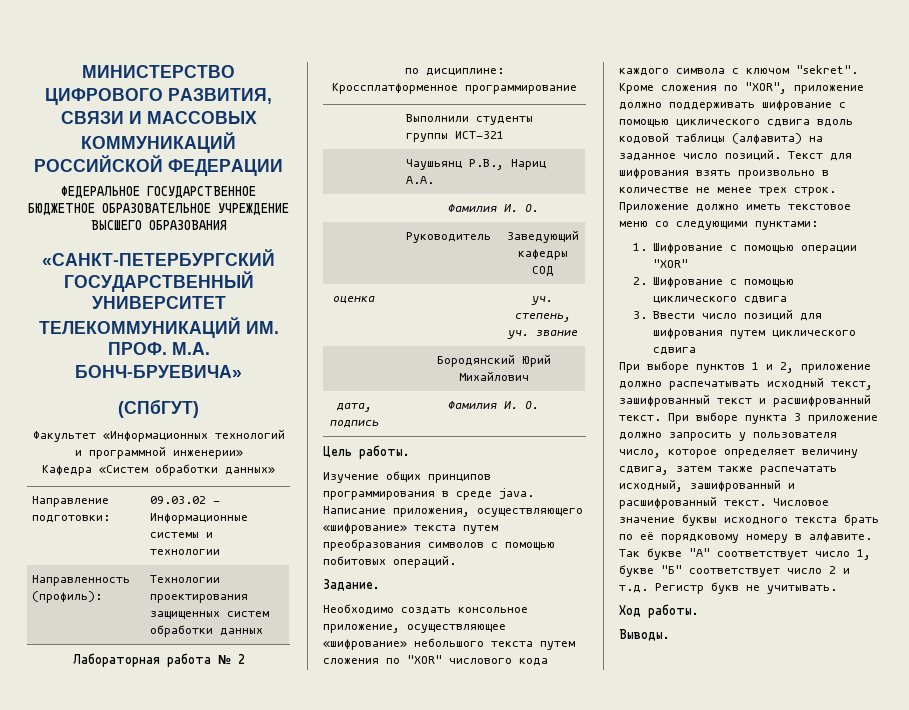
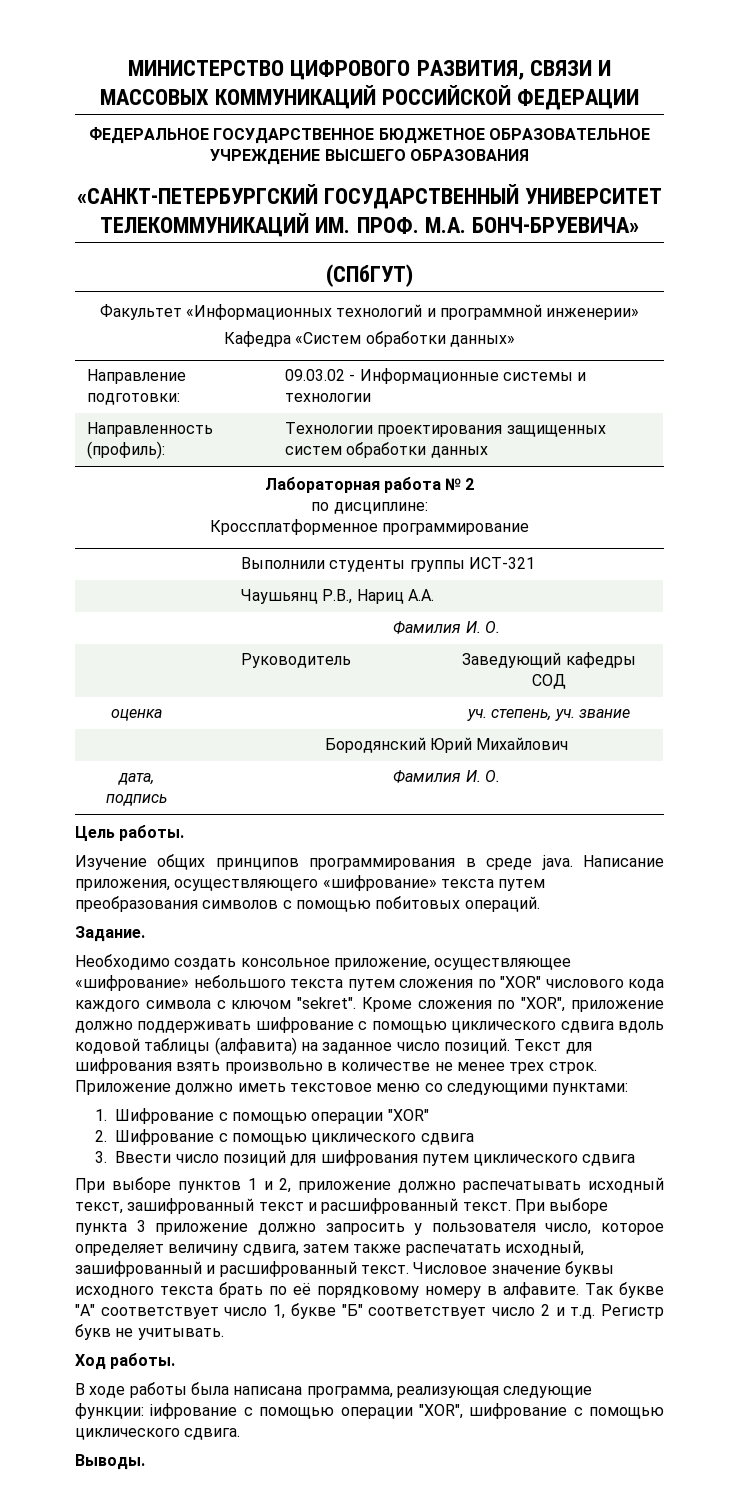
(699, 611) none -> [75,1382,593,1398] [75,1403,664,1419] [75,1428,241,1440] // В ходе работы была написана программа, реализующая следующие функции: iифрование с помощью операции "XOR", шифрование с помощью циклического сдвига.

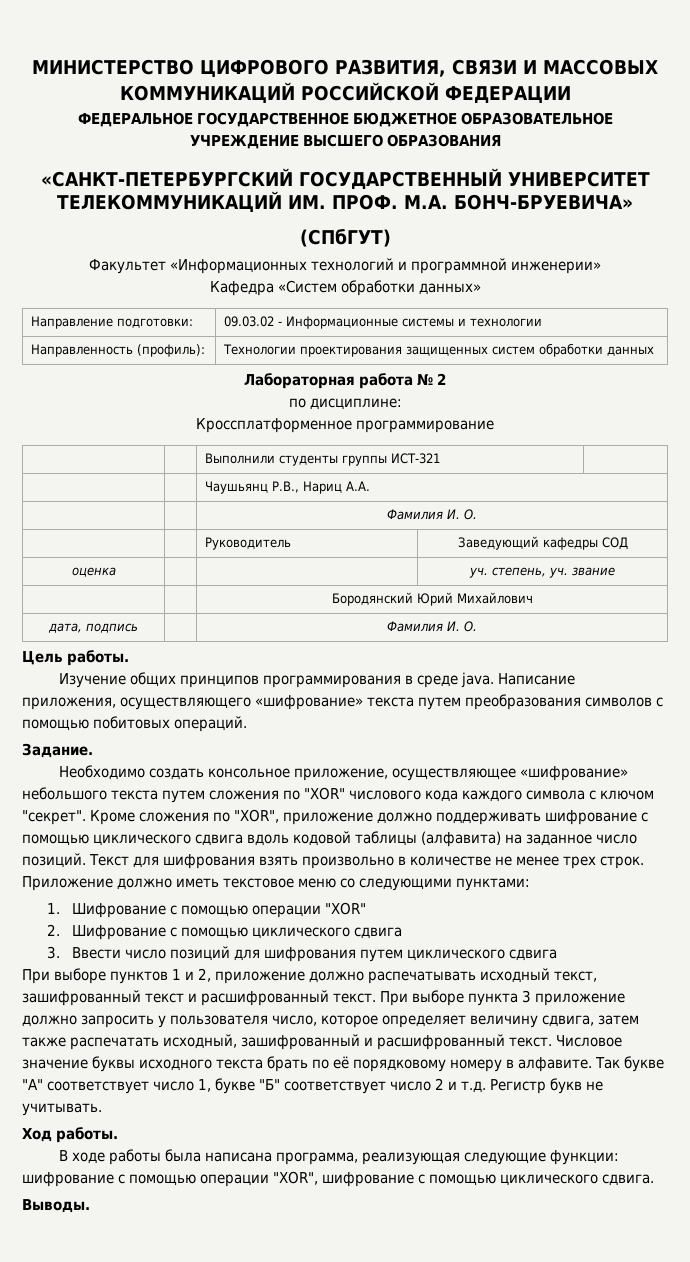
[297,997,357,1009] "sekret". -> [22,810,86,825] "секрет".
[150,1403,238,1419] iифрование -> [22,1172,114,1187] шифрование

